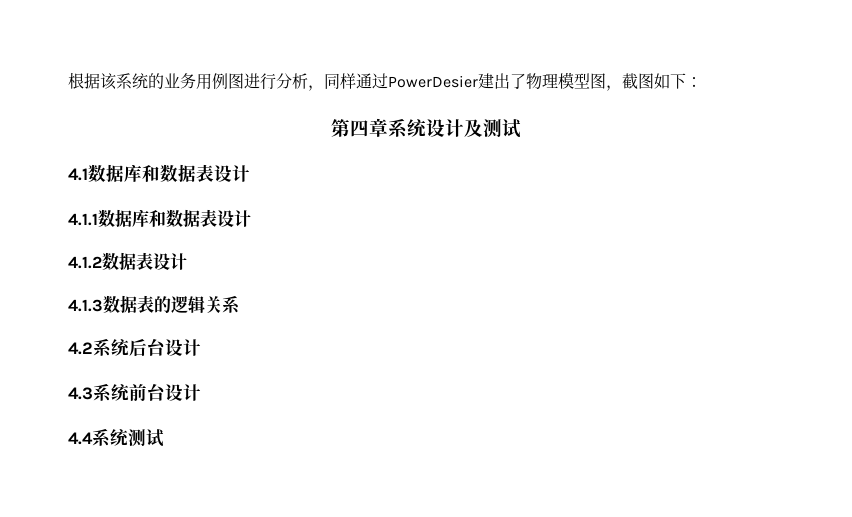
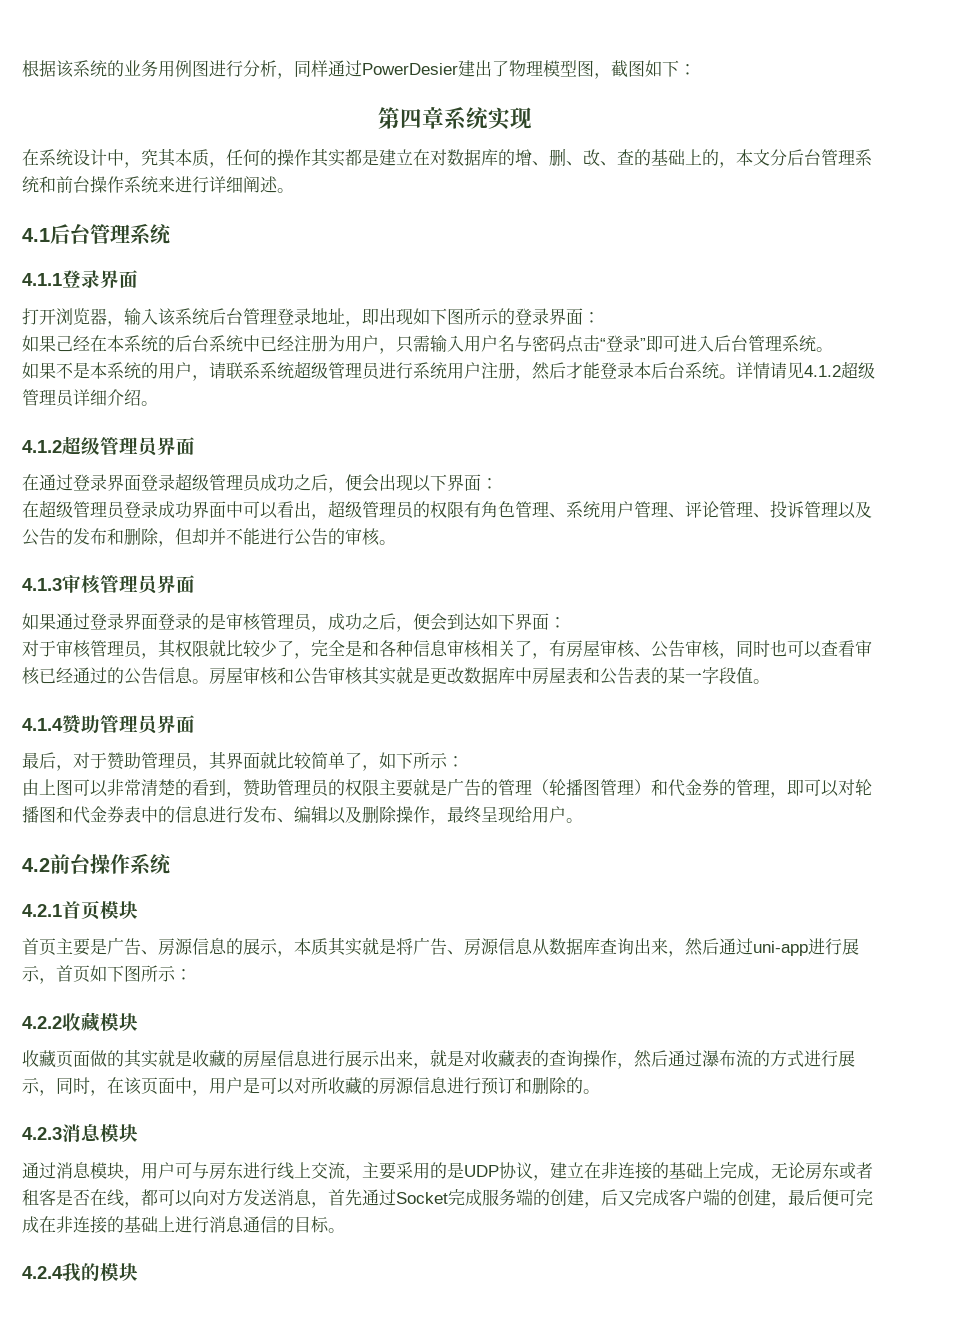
[426,119,521,138] [68,164,250,183] [68,209,251,228] [68,252,187,271] [68,295,240,314] [68,338,201,357] [68,383,201,402] [68,428,164,447] 设计及测试 // 4.1数据库和数据表设计 // 4.1.1数据库和数据表设计 // 4.1.2数据表设计 // 4.1.3数据表的逻辑关系 // 4.2系统后台设计 // 4.3系统前台设计 // 4.4系统测试 -> [487,107,532,130] [22,148,872,168] [22,176,294,193] [22,223,171,245] [22,270,138,288] [22,308,600,327] [22,335,833,354] [22,361,875,381] [22,389,158,407] [22,436,195,457] [22,473,498,493] [22,500,872,520] [22,527,396,547] [22,575,195,595] [22,613,566,632] [22,639,872,659] [22,666,770,685] [22,714,195,735] [22,751,464,771] [22,778,872,798] [22,805,583,825] [22,853,171,875] [22,900,138,920] [22,937,859,957] [22,965,192,984] [22,1012,138,1032] [22,1049,855,1069] [22,1076,600,1096] [22,1124,138,1142] [22,1162,873,1181] [22,1188,873,1208] [22,1216,345,1234] [22,1263,138,1282] 实现 // 在系统设计中，究其本质，任何的操作其实都是建立在对数据库的增、删、改、查的基础上的，本文分后台管理系统和前台操作系统来进行详细阐述。 // 4.1后台管理系统 // 4.1.1登录界面 // 打开浏览器，输入该系统后台管理登录地址，即出现如下图所示的登录界面： // 如果己经在本系统的后台系统中已经注册为用户，只需输入用户名与密码点击“登录”即可进入后台管理系统。 // 如果不是本系统的用户，请联系系统超级管理员进行系统用户注册，然后才能登录本后台系统。详情请见4.1.2超级管理员详细介绍。 // 4.1.2超级管理员界面 // 在通过登录界面登录超级管理员成功之后，便会出现以下界面： // 在超级管理员登录成功界面中可以看出，超级管理员的权限有角色管理、系统用户管理、评论管理、投诉管理以及公告的发布和删除，但却并不能进行公告的审核。 // 4.1.3审核管理员界面 // 如果通过登录界面登录的是审核管理员，成功之后，便会到达如下界面： // 对于审核管理员，其权限就比较少了，完全是和各种信息审核相关了，有房屋审核、公告审核，同时也可以查看审核已经通过的公告信息。房屋审核和公告审核其实就是更改数据库中房屋表和公告表的某一字段值。 // 4.1.4赞助管理员界面 // 最后，对于赞助管理员，其界面就比较简单了，如下所示： // 由上图可以非常清楚的看到，赞助管理员的权限主要就是广告的管理（轮播图管理）和代金券的管理，即可以对轮播图和代金券表中的信息进行发布、编辑以及删除操作，最终呈现给用户。 // 4.2前台操作系统 // 4.2.1首页模块 // 首页主要是广告、房源信息的展示，本质其实就是将广告、房源信息从数据库查询出来，然后通过uni-app进行展示，首页如下图所示： // 4.2.2收藏模块 // 收藏页面做的其实就是收藏的房屋信息进行展示出来，就是对收藏表的查询操作，然后通过瀑布流的方式进行展示，同时，在该页面中，用户是可以对所收藏的房源信息进行预订和删除的。 // 4.2.3消息模块 // 通过消息模块，用户可与房东进行线上交流，主要采用的是UDP协议，建立在非连接的基础上完成，无论房东或者租客是否在线，都可以向对方发送消息，首先通过Socket完成服务端的创建，后又完成客户端的创建，最后便可完成在非连接的基础上进行消息通信的目标。 // 4.2.4我的模块

